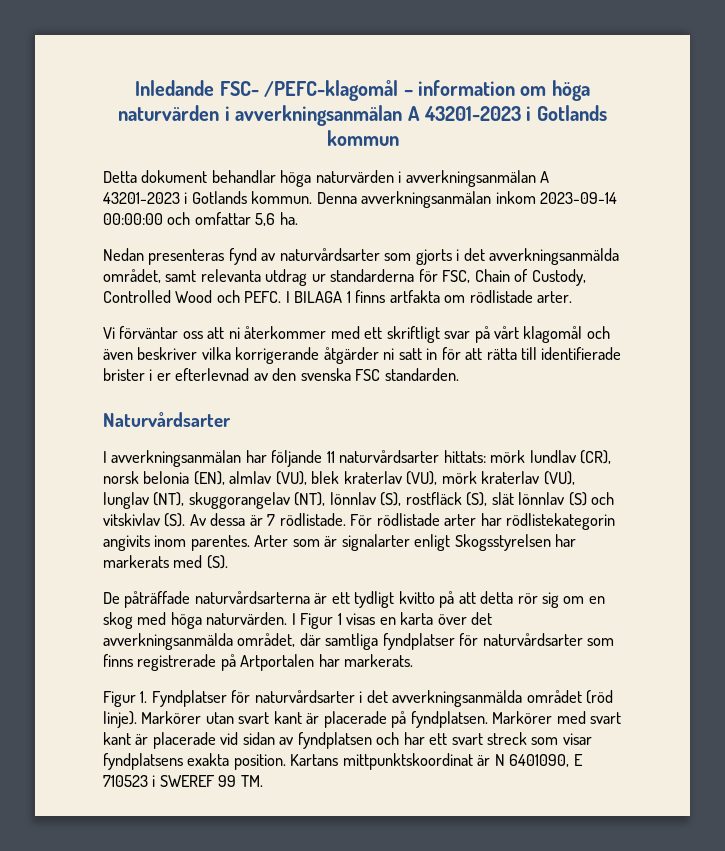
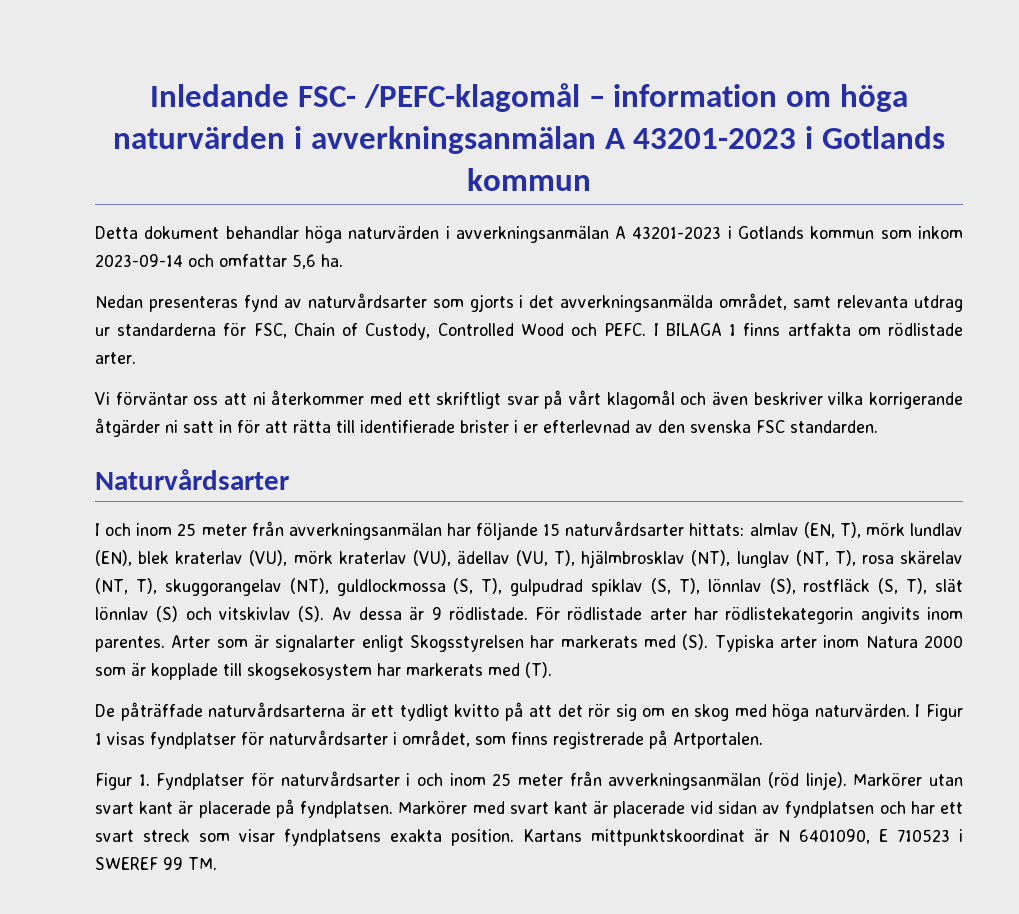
[251,191,492,208] kommun. Denna avverkningsanmälan -> [810,226,912,239] kommun som
[103,213,163,225] 00:00:00 -> (183, 260) none
(107, 457) none -> [105,521,284,536] och inom 25 meter från
[326,451,335,463] 11 -> [543,523,561,536] 15
[490,450,612,464] [103,471,307,485] mörk lundlav (CR), norsk belonia (EN), almlav (VU), -> [749,522,963,538] [95,550,132,566] almlav (EN, T), mörk lundlav (EN),
[103,492,326,509] lunglav (NT), skuggorangelav (NT), -> [456,550,963,568] [95,578,700,596] ädellav (VU, T), hjälmbrosklav (NT), lunglav (NT, T), rosa skärelav (NT, T), skuggorangelav (NT), guldlockmossa (S, T), gulpudrad spiklav (S, T),
[466,492,488,506] (S), -> [878,578,928,594] (S, T),
[267,514,276,526] 7 -> [431,607,442,620] 9
(228, 562) none -> [714,635,964,652] [95,662,552,680] Typiska arter inom Natura 2000 som är kopplade till skogsekosystem har markerats med (T).
[480,591,514,604] detta -> [557,704,583,717] det
[379,612,493,625] [103,633,379,650] en karta över det avverkningsanmälda området, där samtliga -> (145, 738) none
(583, 639) none -> [393,730,470,747] i området,
[240,654,414,671] Artportalen har markerats. -> [673,732,763,749] Artportalen.
[366,690,582,707] det avverkningsanmälda området -> [417,771,762,790] och inom 25 meter från avverkningsanmälan

